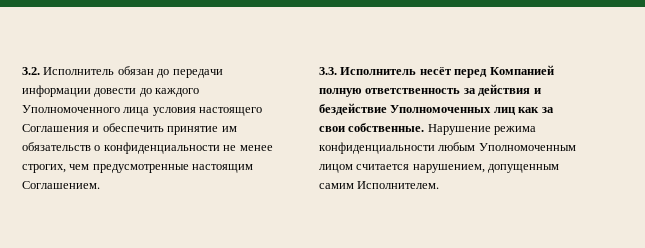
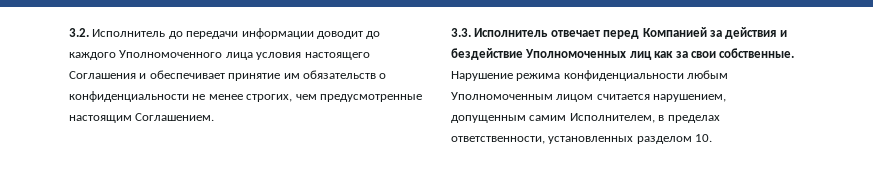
[117,66,154,75] обязан -> (166, 33) none
[94,88,137,97] довести -> [316,31,363,39] доводит
[102,123,164,132] обеспечить -> [149,70,225,79] обеспечивает
[419,67,451,75] несёт -> [550,30,600,37] отвечает
[319,88,461,97] полную ответственность -> (707, 32) none
[357,181,440,189] Исполнителем. -> [569,113,720,123] [451,134,713,144] Исполнителем, в пределах ответственности, установленных разделом 10.

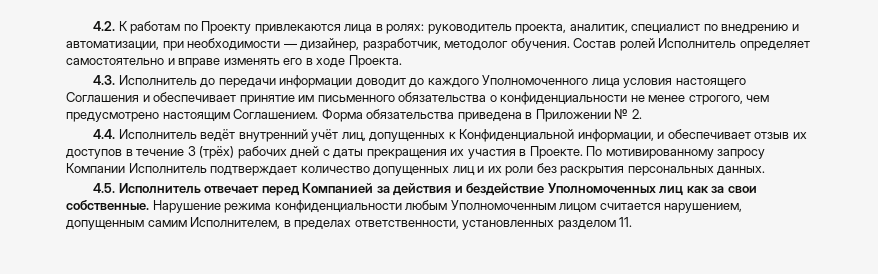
[69,28,89,37] 3.2. -> [93,21,799,34] [66,38,810,51] [66,55,402,68] [93,75,116,85] 4.2. К работам по Проекту привлекаются лица в ролях: руководитель проекта, аналитик, специалист по внедрению и автоматизации, при необходимости — дизайнер, разработчик, методолог обучения. Состав ролей Исполнитель определяет самостоятельно и вправе изменять его в ходе Проекта. // 4.3.
[302,70,376,79] обязательств -> [317,92,487,102] письменного обязательства
[246,94,422,102] строгих, чем предусмотренные -> [688,95,770,105] [66,112,159,122] строгого, чем предусмотрено
[451,28,471,37] // 3.3. -> [321,108,642,122] [93,129,807,142] [66,146,766,159] [66,163,766,176] [93,183,116,193] Форма обязательства приведена в Приложении № 2. // 4.4. Исполнитель ведёт внутренний учёт лиц, допущенных к Конфиденциальной информации, и обеспечивает отзыв их доступов в течение 3 (трёх) рабочих дней с даты прекращения их участия в Проекте. По мотивированному запросу Компании Исполнитель подтверждает количество допущенных лиц и их роли без раскрытия персональных данных. // 4.5.
[695,134,713,142] 10. -> [619,217,633,227] 11.

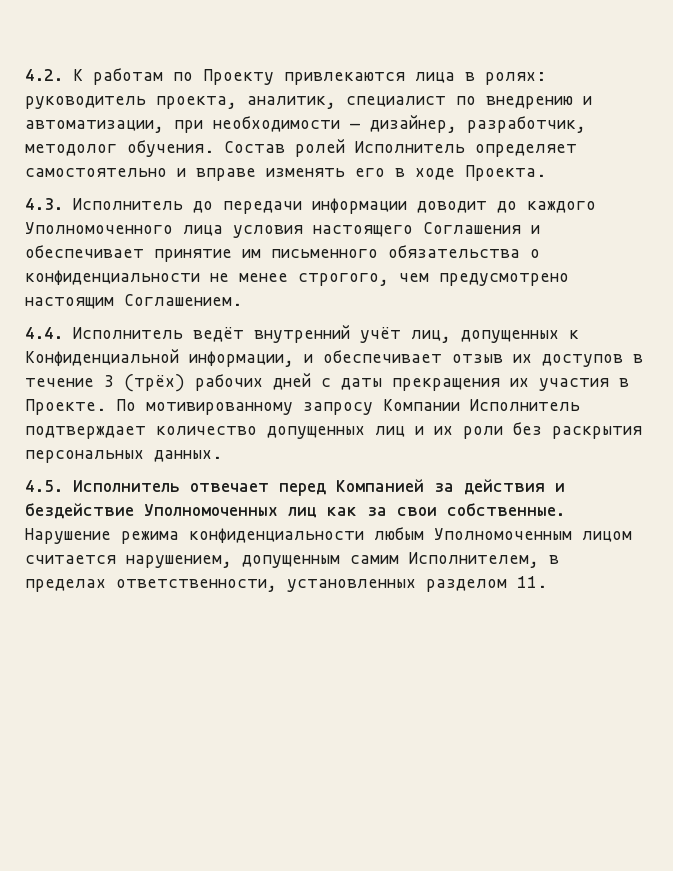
[321,108,642,122] Форма обязательства приведена в Приложении № 2. -> (242, 300) none

